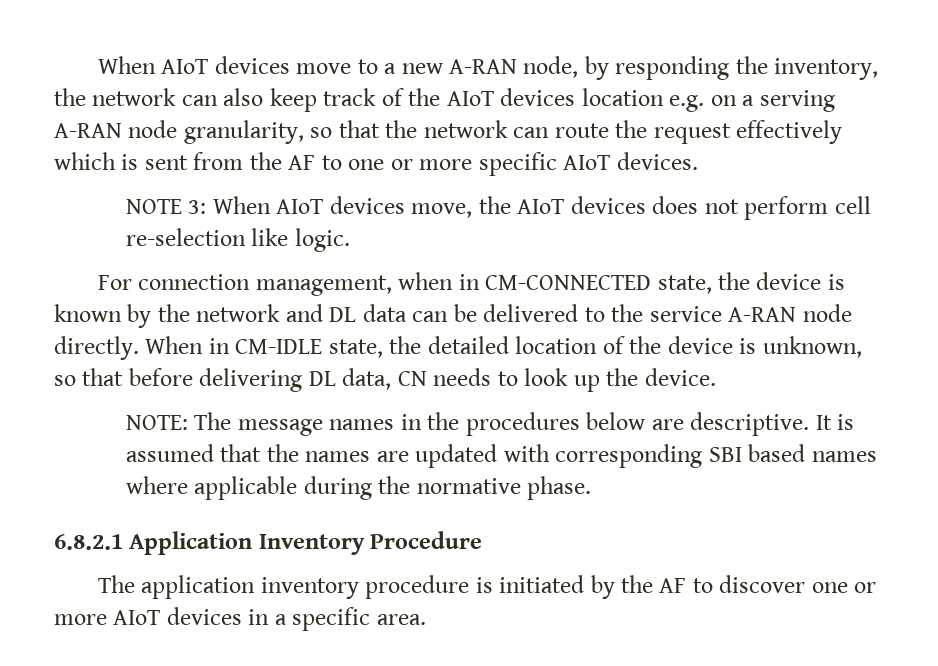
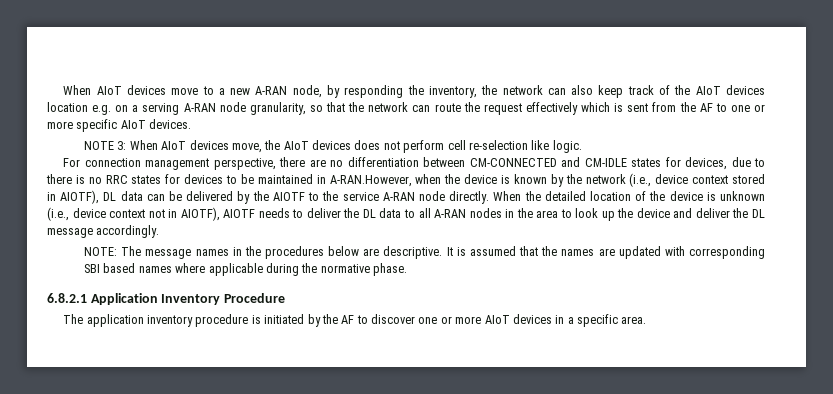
[255,272,712,296] management, when in CM-CONNECTED state, -> [145,157,765,170] [46,174,442,187] management perspective, there are no differentiation between CM-CONNECTED and CM-IDLE states for devices, due to there is no RRC states for devices to be maintained in A-RAN.However, when
[285,304,323,322] and -> [629,173,765,187] [47,190,100,204] (i.e., device context stored in AIOTF),
(579, 313) none -> [237,191,305,204] by the AIOTF
[208,338,383,358] in CM-IDLE state, -> (522, 196) none
[762,336,862,358] [54,368,716,392] unknown, so that before delivering DL data, CN needs to look up the device. -> [720,191,765,201] [47,207,766,221] [47,225,160,238] unknown (i.e., device context not in AIOTF), AIOTF needs to deliver the DL data to all A-RAN nodes in the area to look up the device and deliver the DL message accordingly.

